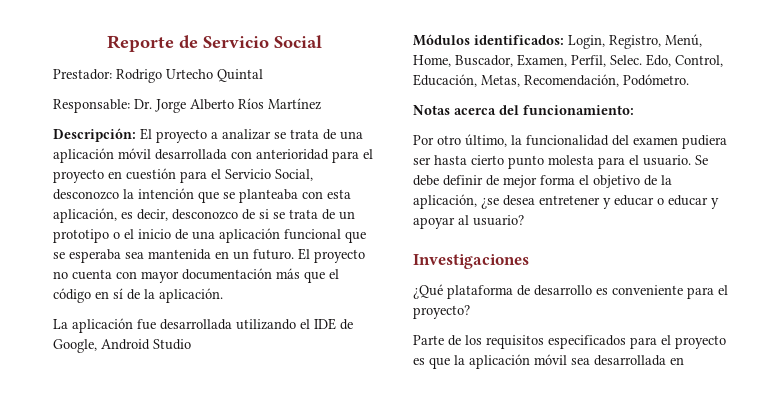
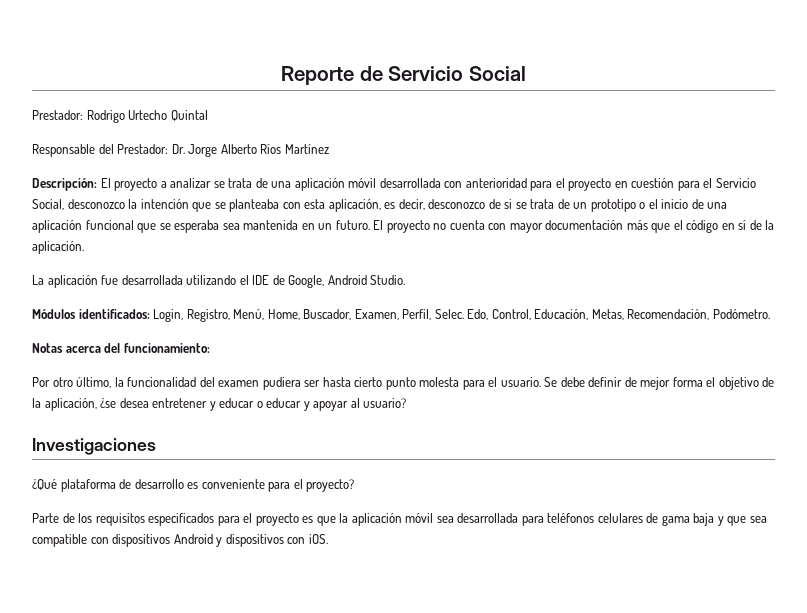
[53,99,130,113] Responsable: -> [32,144,169,157] Responsable del Prestador:
[153,339,191,350] Studio -> [370,275,406,285] Studio.
[670,357,684,365] en -> [521,513,767,526] [32,534,328,547] para teléfonos celulares de gama baja y que sea compatible con dispositivos Android y dispositivos con iOS.

